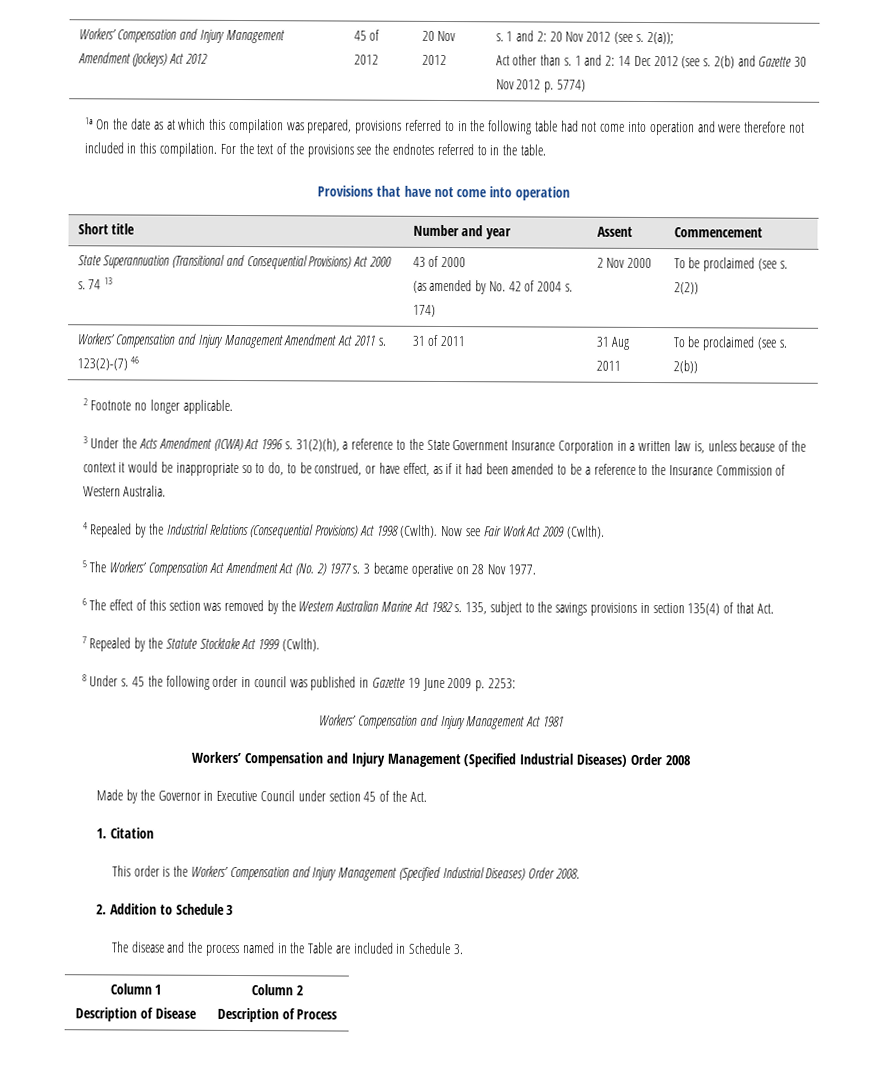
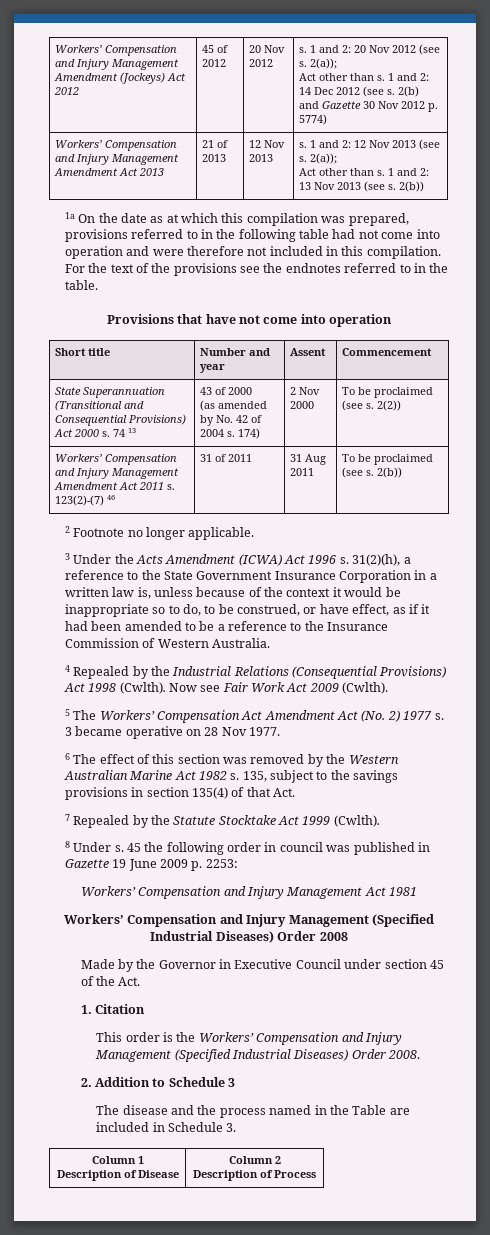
(586, 85) none -> [55,140,178,151] [55,154,180,165] [54,168,165,176] [202,140,229,148] [202,154,227,162] [249,140,286,148] [249,154,274,162] [299,139,441,150] [299,153,338,164] [299,168,430,176] [299,181,425,192] // Workers’ Compensation and Injury Management Amendment Act 2013 | 21 of 2013 | 12 Nov 2013 | s. 1 and 2: 12 Nov 2013 (see s. 2(a)); // Act other than s. 1 and 2: 13 Nov 2013 (see s. 2(b))

